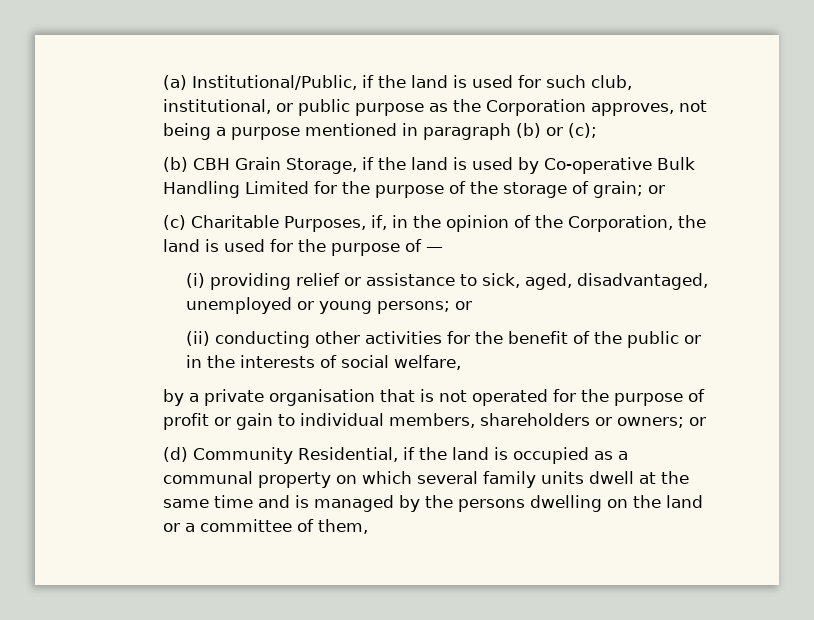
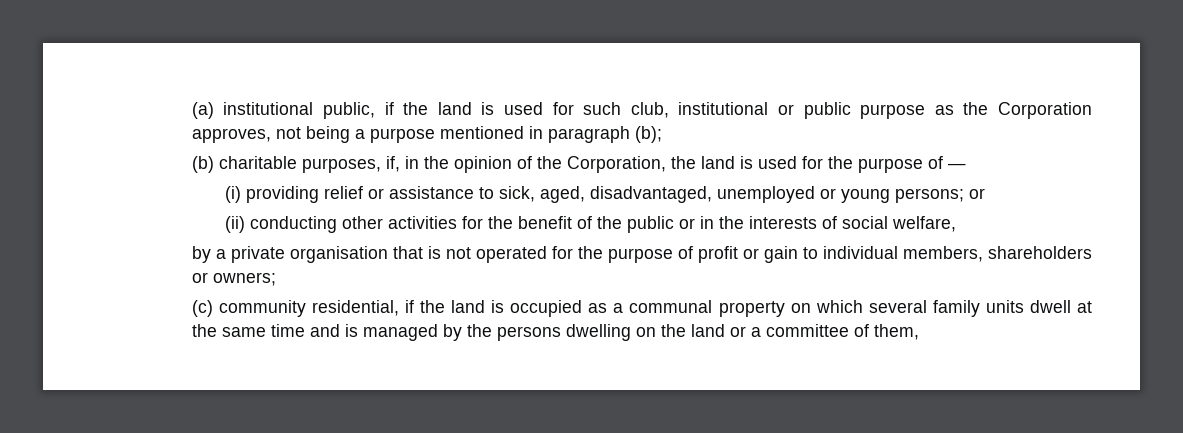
[191,75,357,90] Institutional/Public, -> [223,102,375,119] institutional public,
[162,99,271,114] institutional, -> [678,102,769,115] institutional
[515,123,597,138] [162,157,695,174] [162,181,665,198] [162,215,366,232] (b) or (c); // (b) CBH Grain Storage, if the land is used by Co-operative Bulk Handling Limited for the purpose of the storage of grain; or // (c) Charitable Purposes, -> [634,126,662,143] [191,156,381,173] (b); // (b) charitable purposes,
[688,417,706,426] [162,447,398,464] or // (d) Community Residential, -> [191,300,399,317] // (c) community residential,

